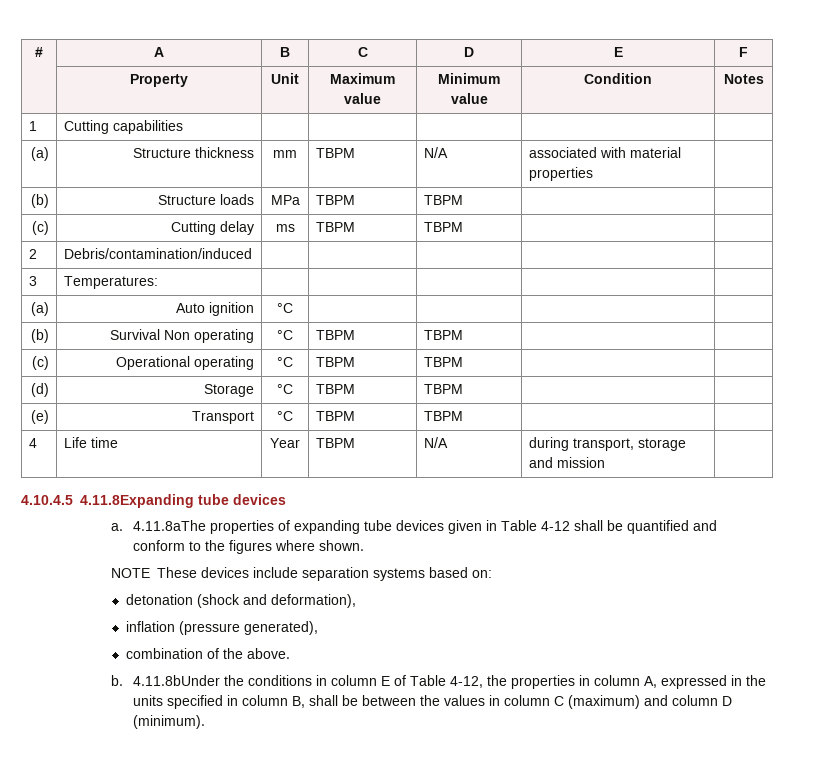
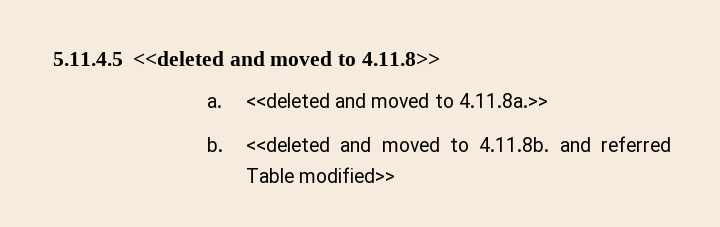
[35,47,43,57] [154,47,164,57] [280,47,290,57] [357,47,368,57] [464,47,474,57] [613,47,623,57] [739,47,748,57] [130,74,188,87] [271,73,299,84] [330,73,395,84] [344,93,381,104] [438,73,500,84] [450,93,488,104] [584,73,652,84] [723,74,764,84] [29,121,38,131] [64,120,184,134] [30,147,49,161] [132,147,254,158] [273,150,297,158] [316,148,356,158] [424,147,449,158] [529,147,682,158] [529,167,594,181] [30,194,49,208] [157,194,254,205] [270,195,300,205] [316,195,356,205] [424,195,464,205] [31,221,49,235] [170,221,254,235] [275,224,295,232] [316,222,356,232] [424,222,464,232] [29,249,38,259] [64,248,253,259] [29,276,38,286] [64,276,159,289] [30,302,49,316] [175,302,254,316] [277,303,293,313] [30,329,49,343] [109,329,254,343] [277,330,293,340] [316,330,356,340] [424,330,464,340] [31,356,49,370] [115,356,254,370] [277,357,293,367] [316,357,356,367] [424,357,464,367] [30,383,49,397] [203,384,254,397] [277,384,293,394] [316,384,356,394] [424,384,464,394] [30,410,49,424] [191,411,254,424] [277,411,293,421] [316,411,356,421] [424,411,464,421] [29,438,38,448] [64,437,119,448] [270,438,300,448] [316,438,356,448] [424,437,449,448] [529,437,687,451] [529,457,606,468] [21,494,286,508] [110,520,718,534] [133,540,365,554] [110,567,492,581] [126,594,357,608] [126,621,319,635] [126,648,291,659] [110,675,767,689] [133,695,733,709] [133,715,206,729] # | A | B | C | D | E | F // | Property | Unit | Maximum value | Minimum value | Condition | Notes // 1 | Cutting capabilities | | | | | // (a) | Structure thickness | mm | TBPM | N/A | associated with material properties | // (b) | Structure loads | MPa | TBPM | TBPM | | // (c) | Cutting delay | ms | TBPM | TBPM | | // 2 | Debris/contamination/induced | | | | | // 3 | Temperatures: | | | | | // (a) | Auto ignition | °C | | | | // (b) | Survival Non operating | °C | TBPM | TBPM | | // (c) | Operational operating | °C | TBPM | TBPM | | // (d) | Storage | °C | TBPM | TBPM | | // (e) | Transport | °C | TBPM | TBPM | | // 4 | Life time | Year | TBPM | N/A | during transport, storage and mission | // 4.10.4.5 4.11.8Expanding tube devices // a. 4.11.8aThe properties of expanding tube devices given in Table 4-12 shall be quantified and conform to the figures where shown. // NOTE These devices include separation systems based on: // detonation (shock and deformation), // inflation (pressure generated), // combination of the above. // b. 4.11.8bUnder the conditions in column E of Table 4-12, the properties in column A, expressed in the units specified in column B, shall be between the values in column C (maximum) and column D (minimum). -> [53,51,440,66] [207,93,548,108] [207,136,672,152] [245,167,396,183] 5.11.4.5 <<deleted and moved to 4.11.8>> // a. <<deleted and moved to 4.11.8a.>> // b. <<deleted and moved to 4.11.8b. and referred Table modified>>

